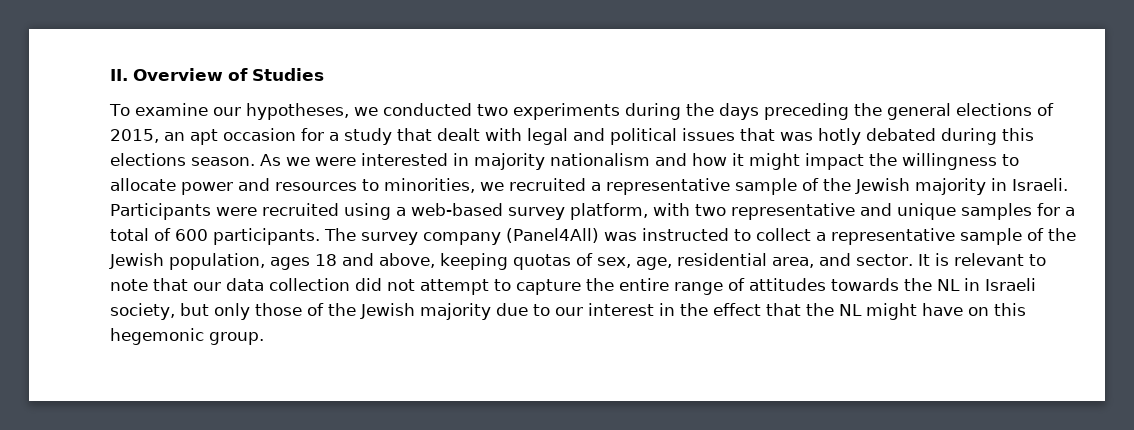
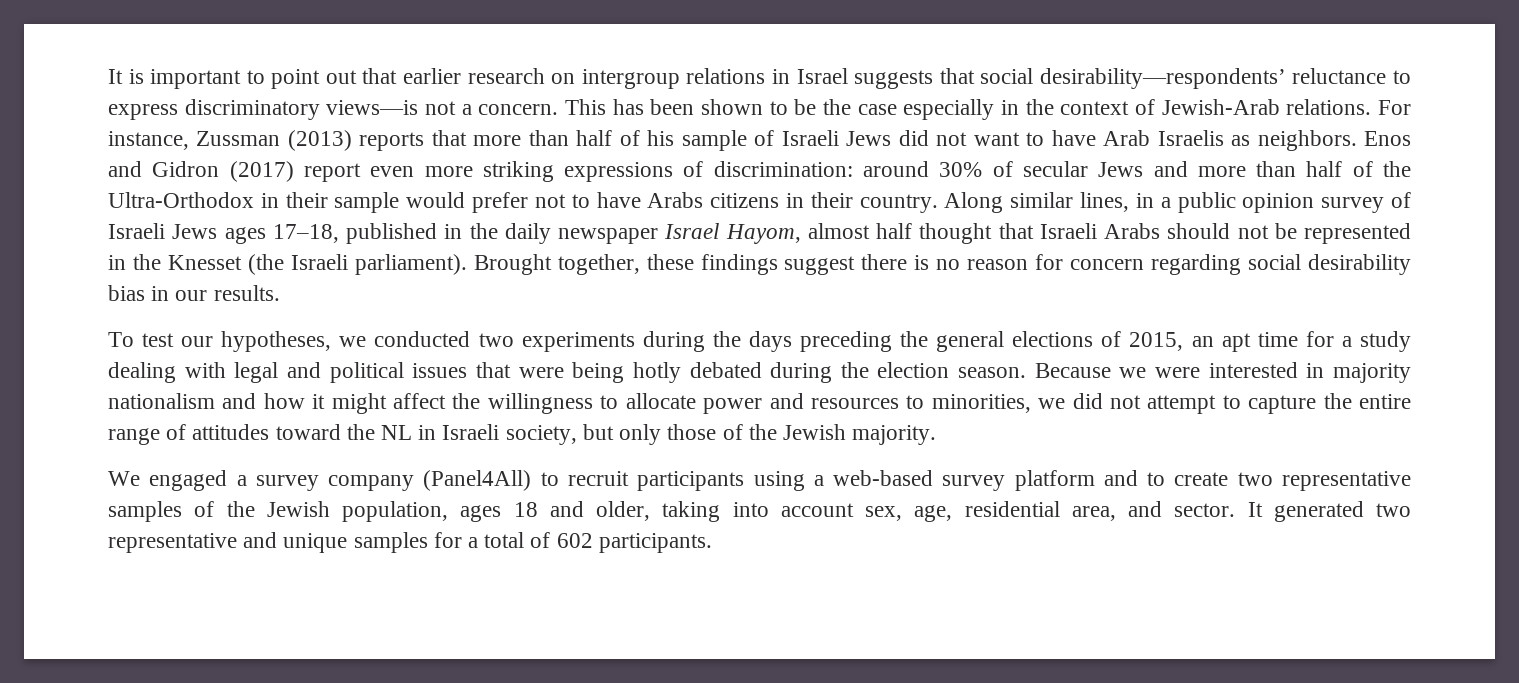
[110,68,324,81] II. Overview of Studies -> [108,68,1411,89] [108,99,1411,120] [108,130,1412,151] [108,161,1411,182] [108,192,1411,213] [108,223,1411,244] [108,254,1411,275] [108,285,280,301] It is important to point out that earlier research on intergroup relations in Israel suggests that social desirability—respondents’ reluctance to express discriminatory views—is not a concern. This has been shown to be the case especially in the context of Jewish-Arab relations. For instance, Zussman (2013) reports that more than half of his sample of Israeli Jews did not want to have Arab Israelis as neighbors. Enos and Gidron (2017) report even more striking expressions of discrimination: around 30% of secular Jews and more than half of the Ultra-Orthodox in their sample would prefer not to have Arabs citizens in their country. Along similar lines, in a public opinion survey of Israeli Jews ages 17–18, published in the daily newspaper Israel Hayom, almost half thought that Israeli Arabs should not be represented in the Knesset (the Israeli parliament). Brought together, these findings suggest there is no reason for concern regarding social desirability bias in our results.
[134,103,208,116] examine -> [142,333,175,347] test
[223,128,296,141] occasion -> [1257,332,1298,347] time
[397,128,480,141] that dealt -> [108,362,176,383] dealing
[780,132,813,141] was -> [518,362,625,383] were being
[1002,128,1034,141] [110,153,281,166] this elections season. As -> [840,362,1111,378] the election season. Because
[805,153,864,170] impact -> [393,393,447,409] affect
[509,178,1068,195] [110,203,1075,220] [110,228,1076,245] [109,253,1046,270] [110,278,350,291] recruited a representative sample of the Jewish majority in Israeli. Participants were recruited using a web-based survey platform, with two representative and unique samples for a total of 600 participants. The survey company (Panel4All) was instructed to collect a representative sample of the Jewish population, ages 18 and above, keeping quotas of sex, age, residential area, and sector. It is relevant to note that our data collection -> (1066, 403) none
[831,278,899,291] towards -> [275,424,341,440] toward
[420,303,1026,320] [110,328,264,345] majority due to our interest in the effect that the NL might have on this hegemonic group. -> [852,425,937,445] [108,470,1411,491] [108,501,1411,522] [108,532,712,553] majority. // We engaged a survey company (Panel4All) to recruit participants using a web-based survey platform and to create two representative samples of the Jewish population, ages 18 and older, taking into account sex, age, residential area, and sector. It generated two representative and unique samples for a total of 602 participants.

